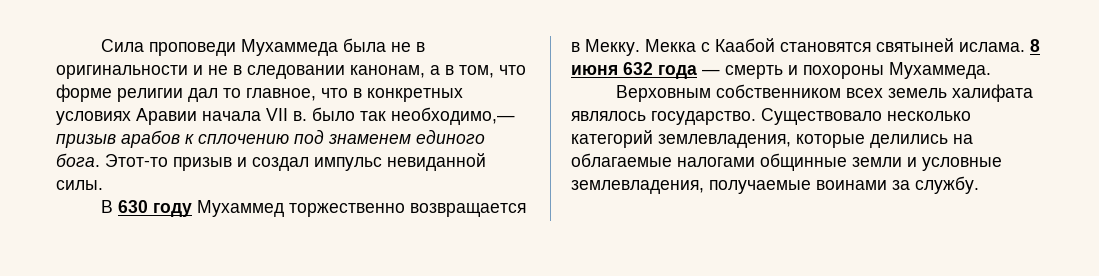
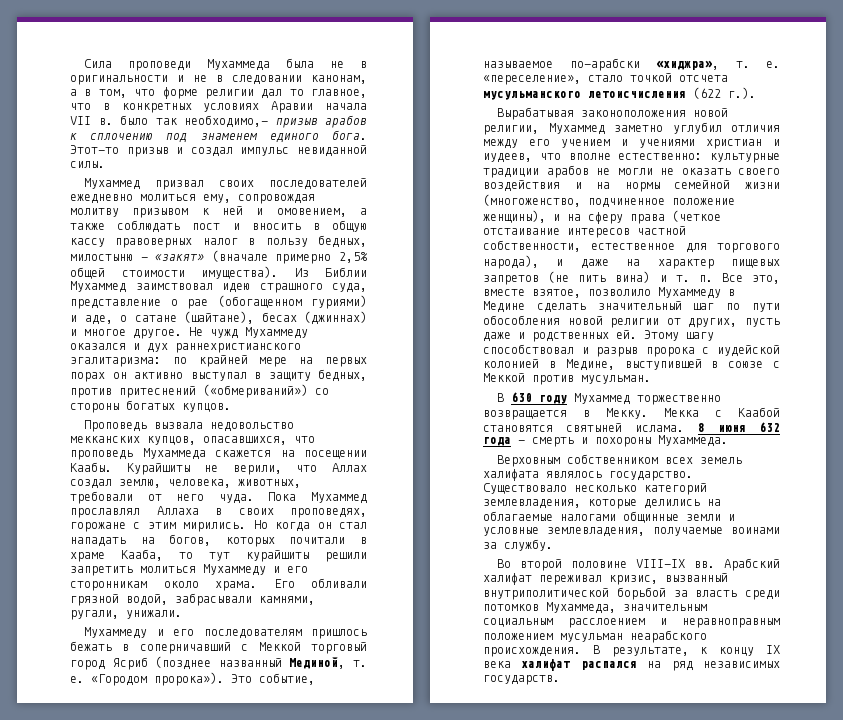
(103, 185) none -> [84,178,367,190] [70,194,315,204] [70,206,367,218] [70,220,367,233] [70,235,367,248] [70,250,368,264] [70,266,367,279] [70,281,367,293] [70,295,367,309] [70,311,367,325] [70,327,308,339] [70,343,301,353] [70,355,367,367] [70,369,367,382] [70,384,329,398] [70,400,231,413] [84,420,295,432] [70,436,315,445] [70,448,367,460] [70,462,367,475] [70,479,301,489] [70,491,367,504] [70,506,367,518] [70,520,367,532] [70,534,367,547] [70,549,367,562] [70,564,308,576] [70,578,367,591] [70,593,315,606] [70,610,182,620] [84,627,367,639] [70,641,367,654] [70,656,367,670] [70,672,315,686] [483,58,780,71] [483,73,728,85] [483,87,756,100] [497,107,729,120] [483,122,780,135] [483,139,780,149] [483,153,780,163] [483,165,780,178] [483,180,780,192] [483,194,735,208] [483,210,721,224] [483,226,686,238] [483,240,780,253] [483,255,780,269] [483,271,780,285] [483,287,735,299] [483,301,780,313] [483,315,780,328] [483,330,714,342] [483,344,780,357] [483,359,780,371] [483,373,651,385] // Мухаммед призвал своих последователей ежедневно молиться ему, сопровождая молитву призывом к ней и омовением, а также соблюдать пост и вносить в общую кассу правоверных налог в пользу бедных, милостыню — «закят» (вначале примерно 2,5% общей стоимости имущества). Из Библии Мухаммед заимствовал идею страшного суда, представление о рае (обогащенном гуриями) и аде, о сатане (шайтане), бесах (джиннах) и многое другое. Не чужд Мухаммеду оказался и дух раннехристианского эгалитаризма: по крайней мере на первых порах он активно выступал в защиту бедных, против притеснений («обмериваний») со стороны богатых купцов. // Проповедь вызвала недовольство мекканских купцов, опасавшихся, что проповедь Мухаммеда скажется на посещении Каабы. Курайшиты не верили, что Аллах создал землю, человека, животных, требовали от него чуда. Пока Мухаммед прославлял Аллаха в своих проповедях, горожане с этим мирились. Но когда он стал нападать на богов, которых почитали в храме Кааба, то тут курайшиты решили запретить молиться Мухаммеду и его сторонникам около храма. Его обливали грязной водой, забрасывали камнями, ругали, унижали. // Мухаммеду и его последователям пришлось бежать в соперничавший с Меккой торговый город Ясриб (позднее названный Мединой, т. е. «Городом пророка»). Это событие, называемое по-арабски «хиджра», т. е. «переселение», стало точкой отсчета мусульманского летоисчисления (622 г.). // Вырабатывая законоположения новой религии, Мухаммед заметно углубил отличия между его учением и учениями христиан и иудеев, что вполне естественно: культурные традиции арабов не могли не оказать своего воздействия и на нормы семейной жизни (многоженство, подчиненное положение женщины), и на сферу права (четкое отстаивание интересов частной собственности, естественное для торгового народа), и даже на характер пищевых запретов (не пить вина) и т. п. Все это, вместе взятое, позволило Мухаммеду в Медине сделать значительный шаг по пути обособления новой религии от других, пусть даже и родственных ей. Этому шагу способствовал и разрыв пророка с иудейской колонией в Медине, выступившей в союзе с Меккой против мусульман.
(979, 185) none -> [497,558,780,571] [483,573,728,585] [483,587,780,600] [483,602,707,614] [483,618,780,628] [483,630,707,643] [483,645,780,657] [483,659,780,671] [483,675,560,685] // Во второй половине VIII-IX вв. Арабский халифат переживал кризис, вызванный внутриполитической борьбой за власть среди потомков Мухаммеда, значительным социальным расслоением и неравноправным положением мусульман неарабского происхождения. В результате, к концу IX века халифат распался на ряд независимых государств.

